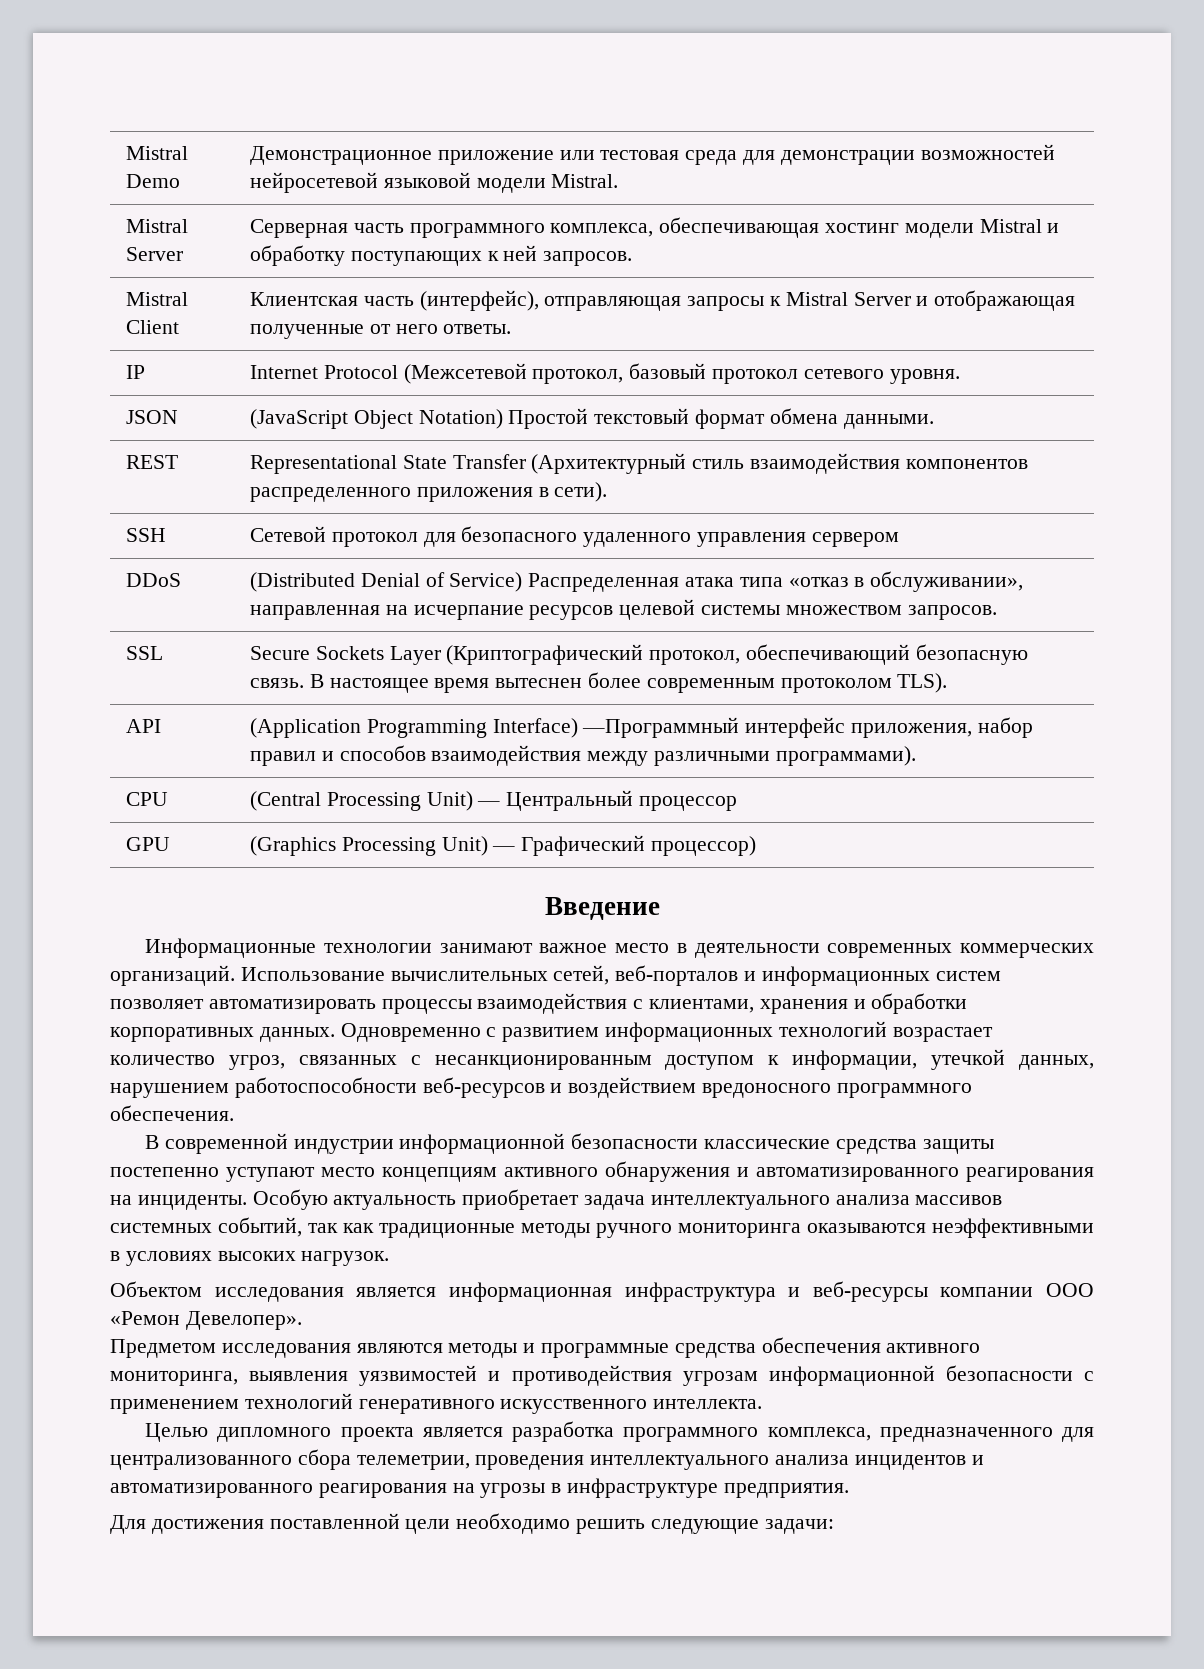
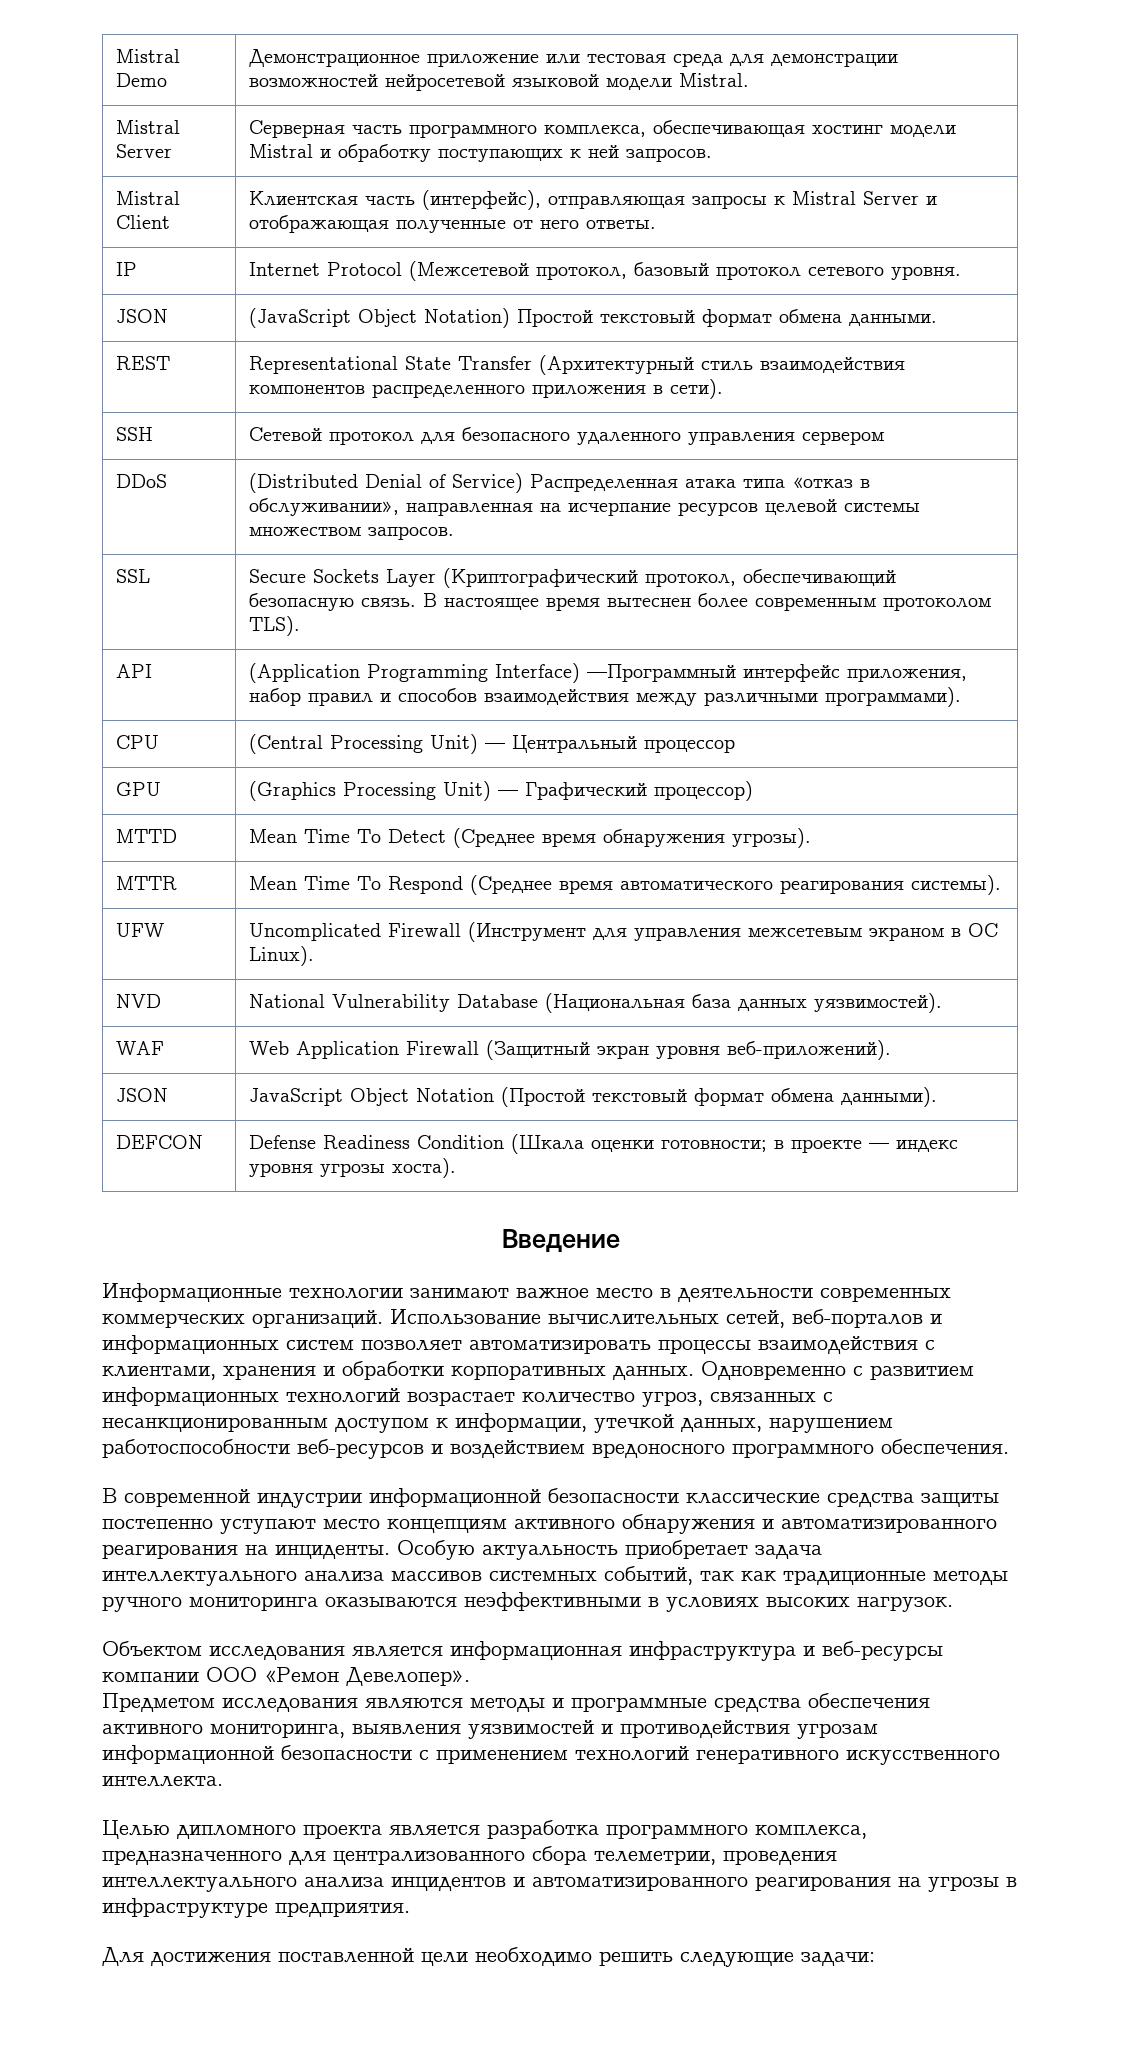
(756, 846) none -> [116,829,178,843] [249,828,812,848] [116,876,178,890] [249,875,1002,895] [116,923,165,937] [249,922,999,942] [249,946,315,966] [116,994,162,1008] [249,993,943,1013] [116,1041,165,1055] [249,1040,892,1060] [116,1088,169,1102] [249,1087,938,1107] [116,1135,204,1149] [249,1134,959,1154] [249,1158,457,1178] // MTTD | Mean Time To Detect (Среднее время обнаружения угрозы). // MTTR | Mean Time To Respond (Среднее время автоматического реагирования системы). // UFW | Uncomplicated Firewall (Инструмент для управления межсетевым экраном в ОС Linux). // NVD | National Vulnerability Database (Национальная база данных уязвимостей). // WAF | Web Application Firewall (Защитный экран уровня веб-приложений). // JSON | JavaScript Object Notation (Простой текстовый формат обмена данными). // DEFCON | Defense Readiness Condition (Шкала оценки готовности; в проекте — индекс уровня угрозы хоста).

